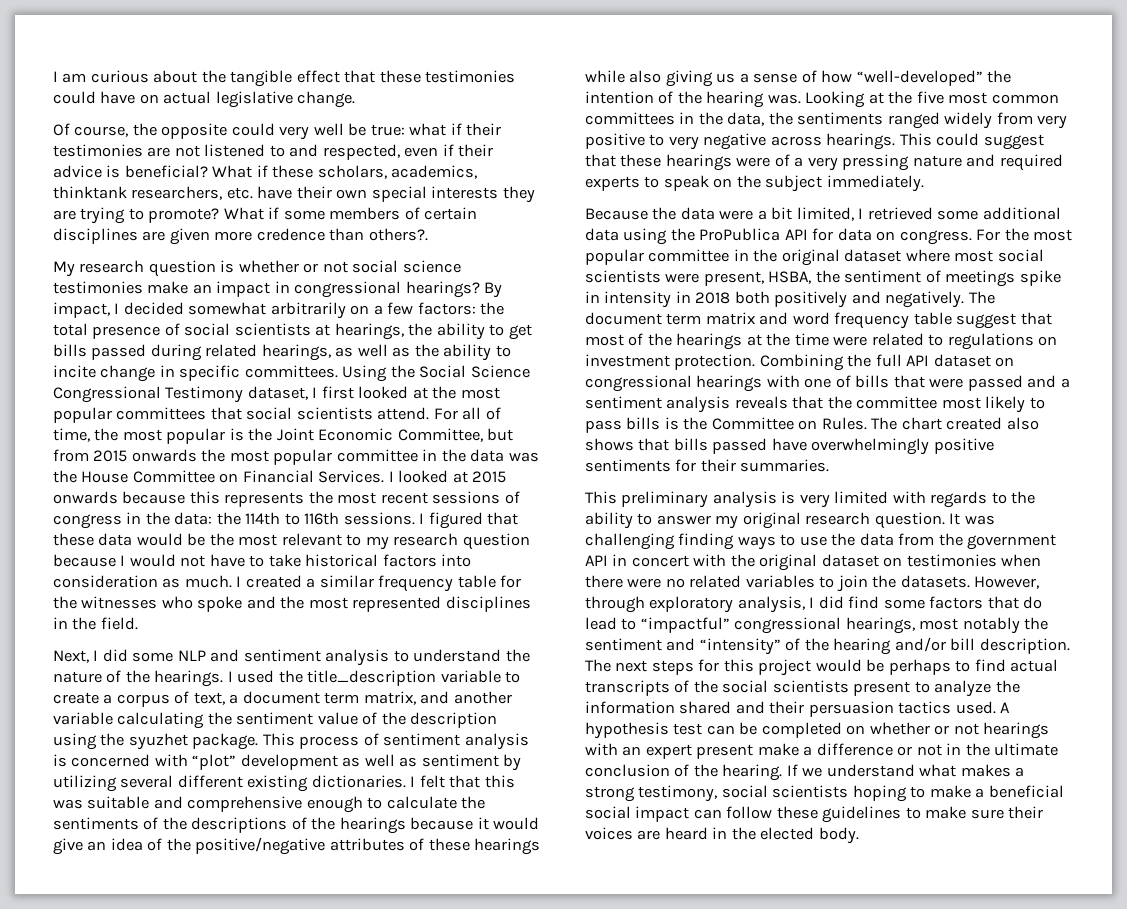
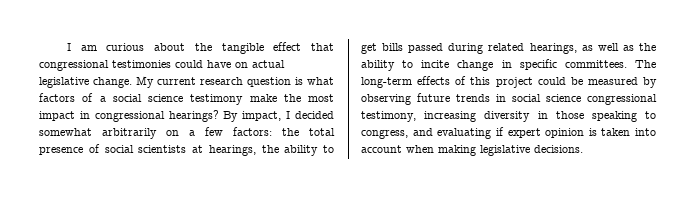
[379,70,421,83] these -> [39,60,109,71] congressional
[53,123,502,140] [53,144,494,160] [53,165,478,179] [53,186,535,203] [53,207,478,224] [53,228,428,245] [53,260,461,277] [53,281,212,294] // Of course, the opposite could very well be true: what if their testimonies are not listened to and respected, even if their advice is beneficial? What if these scholars, academics, thinktank researchers, etc. have their own special interests they are trying to promote? What if some members of certain disciplines are given more credence than others?. // My research question is whether or not social science testimonies make an -> [136,76,334,88] [39,93,334,105] My current research question is what factors of a social science testimony make the most
[342,365,530,382] [53,386,500,403] [53,407,501,423] [53,428,514,444] [53,449,539,465] [53,470,507,483] [53,491,520,507] [53,512,519,529] [53,533,530,550] [53,554,472,567] [53,575,522,592] [53,596,531,612] [53,617,138,630] [53,649,530,666] [53,670,521,687] [53,691,512,707] [53,712,498,729] [53,733,529,750] [53,754,522,771] [53,775,515,792] [53,796,486,813] [53,817,540,834] [53,837,541,855] [585,70,1012,87] [585,91,1059,108] [585,112,1068,129] [585,133,1044,150] [585,154,1063,171] [585,175,924,192] [585,207,1061,221] [585,228,1073,245] [585,249,1044,266] [585,270,1061,287] [585,291,995,308] [585,312,1052,329] [585,333,1058,350] [585,354,1015,371] [585,375,1070,392] [585,396,1045,413] [585,417,1039,433] [585,438,994,455] [585,459,830,472] [585,491,1036,508] [585,512,995,529] [585,533,1057,550] [585,554,1042,571] [585,575,1040,592] [585,596,1043,613] [585,617,1049,634] [585,637,1070,655] [585,659,1059,676] [585,680,1020,697] [585,701,1011,717] [585,722,1050,739] [585,743,1059,759] [585,764,1025,781] [585,785,1064,802] [585,806,1044,823] [585,827,859,844] Using the Social Science Congressional Testimony dataset, I first looked at the most popular committees that social scientists attend. For all of time, the most popular is the Joint Economic Committee, but from 2015 onwards the most popular committee in the data was the House Committee on Financial Services. I looked at 2015 onwards because this represents the most recent sessions of congress in the data: the 114th to 116th sessions. I figured that these data would be the most relevant to my research question because I would not have to take historical factors into consideration as much. I created a similar frequency table for the witnesses who spoke and the most represented disciplines in the field. // Next, I did some NLP and sentiment analysis to understand the nature of the hearings. I used the title_description variable to create a corpus of text, a document term matrix, and another variable calculating the sentiment value of the description using the syuzhet package. This process of sentiment analysis is concerned with “plot” development as well as sentiment by utilizing several different existing dictionaries. I felt that this was suitable and comprehensive enough to calculate the sentiments of the descriptions of the hearings because it would give an idea of the positive/negative attributes of these hearings while also giving us a sense of how “well-developed” the intention of the hearing was. Looking at the five most common committees in the data, the sentiments ranged widely from very positive to very negative across hearings. This could suggest that these hearings were of a very pressing nature and required experts to speak on the subject immediately. // Because the data were a bit limited, I retrieved some additional data using the ProPublica API for data on congress. For the most popular committee in the original dataset where most social scientists were present, HSBA, the sentiment of meetings spike in intensity in 2018 both positively and negatively. The document term matrix and word frequency table suggest that most of the hearings at the time were related to regulations on investment protection. Combining the full API dataset on congressional hearings with one of bills that were passed and a sentiment analysis reveals that the committee most likely to pass bills is the Committee on Rules. The chart created also shows that bills passed have overwhelmingly positive sentiments for their summaries. // This preliminary analysis is very limited with regards to the ability to answer my original research question. It was challenging finding ways to use the data from the government API in concert with the original dataset on testimonies when there were no related variables to join the datasets. However, through exploratory analysis, I did find some factors that do lead to “impactful” congressional hearings, most notably the sentiment and “intensity” of the hearing and/or bill description. The next steps for this project would be perhaps to find actual transcripts of the social scientists present to analyze the information shared and their persuasion tactics used. A hypothesis test can be completed on whether or not hearings with an expert present make a difference or not in the ultimate conclusion of the hearing. If we understand what makes a strong testimony, social scientists hoping to make a beneficial social impact can follow these guidelines to make sure their voices are heard in the elected body. -> [635,60,656,68] [361,76,657,88] [361,93,657,105] [361,111,656,122] [361,127,656,139] [361,145,583,156] The long-term effects of this project could be measured by observing future trends in social science congressional testimony, increasing diversity in those speaking to congress, and evaluating if expert opinion is taken into account when making legislative decisions.

